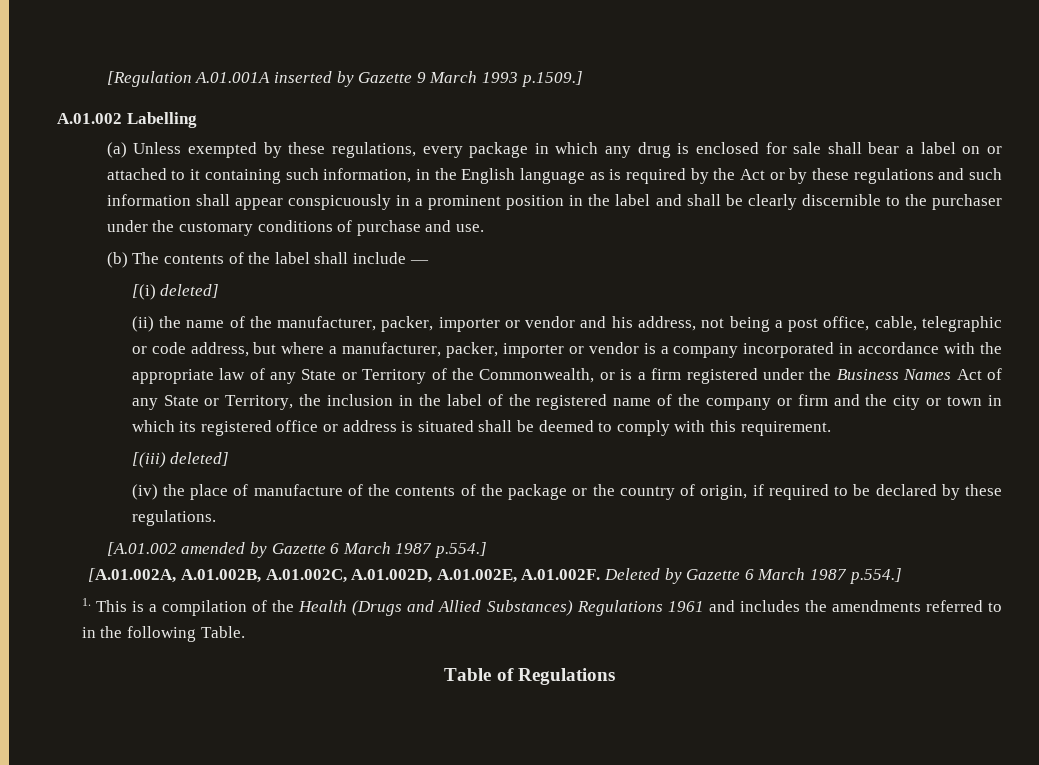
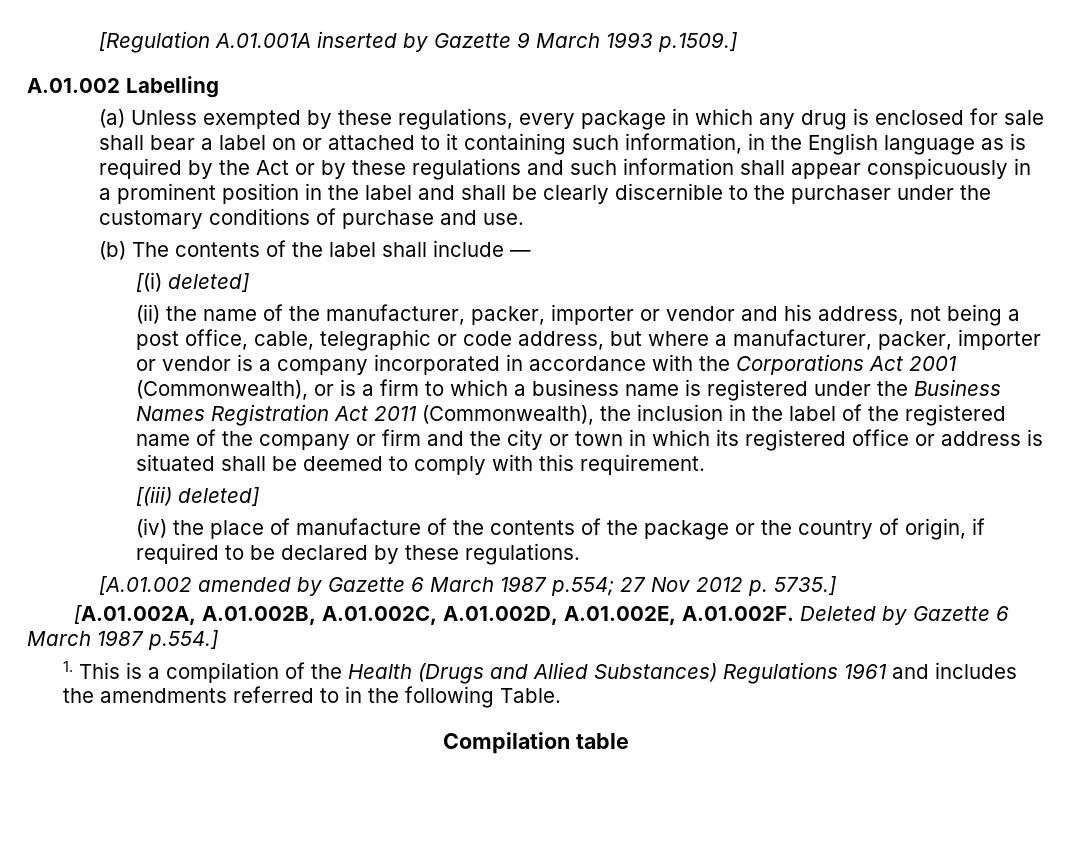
[131,368,682,384] appropriate law of any State or Territory of the Commonwealth, or is a firm -> [735,354,957,375] [135,379,701,400] Corporations Act 2001 (Commonwealth), or is a firm to which a business name is
[956,368,1003,380] [131,395,294,410] Act of any State or Territory, -> [210,404,594,426] Registration Act 2011 (Commonwealth),
[434,542,487,558] p.554.] -> [551,576,837,596] p.554; 27 Nov 2012 p. 5735.]
[444,668,615,685] Table of Regulations -> [443,732,629,754] Compilation table

